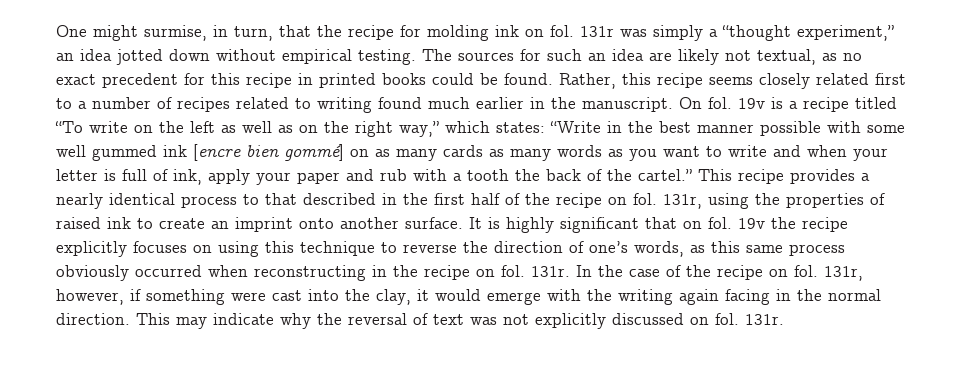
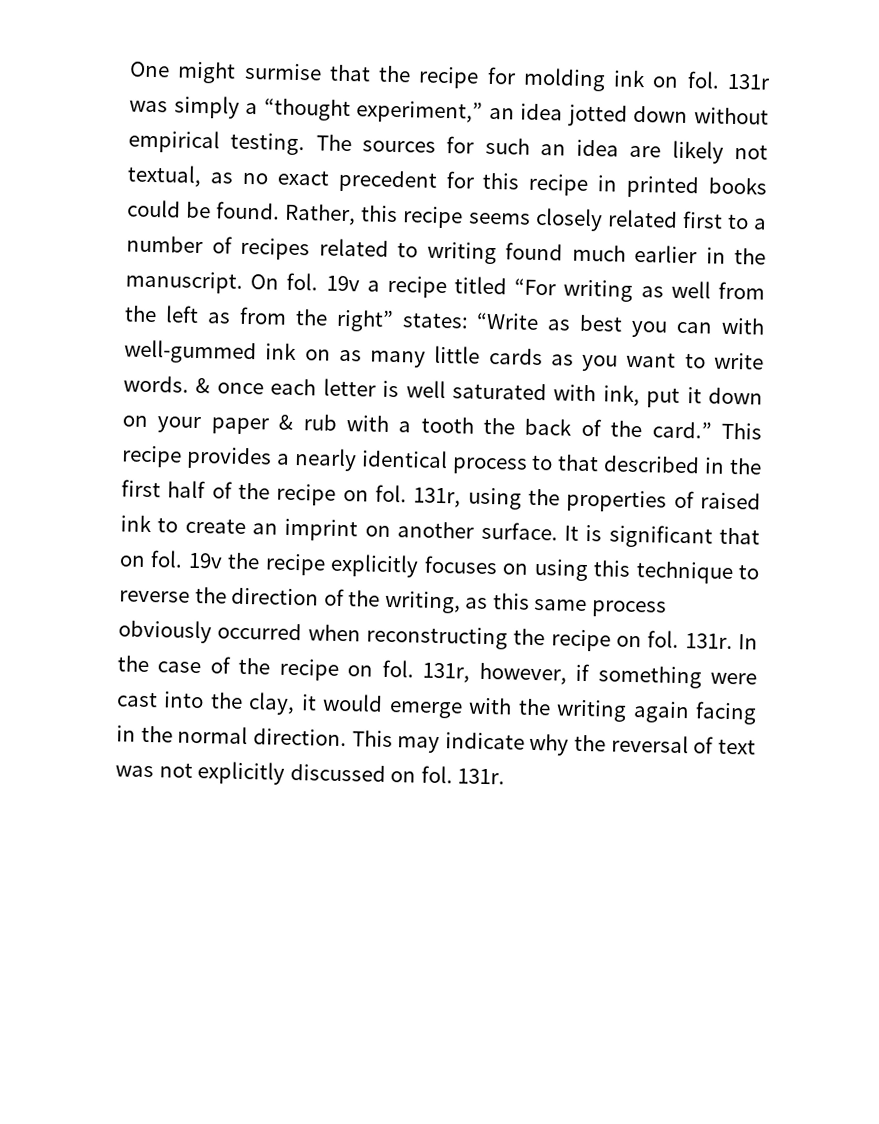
[144,25,273,41] surmise, in turn, -> [243,62,322,81] surmise
[771,97,783,109] is -> (360, 283) none
[55,121,905,137] [56,144,344,161] “To write on the left as well as on the right way,” which states: “Write in the best manner possible with some well gummed ink [encre bien gommé] -> [514,278,765,302] [124,305,765,338] [124,339,298,365] “For writing as well from the left as from the right” states: “Write as best you can with well-gummed ink
(437, 155) none -> [434,345,481,364] little
[510,145,623,161] many words as -> (574, 360) none
[773,145,888,161] [56,169,250,185] and when your letter is full of ink, apply -> [123,375,763,408] [122,415,148,427] words. & once each letter is well saturated with ink, put it down on
[346,169,374,181] and -> [278,414,294,430] &
[638,169,692,181] cartel.” -> [651,421,712,439] card.”
[299,218,334,229] onto -> [364,525,391,537] on
[506,217,554,233] highly -> (603, 533) none
[589,241,684,257] one’s words, -> [348,590,461,614] the writing,
[372,265,387,277] in -> (508, 637) none

